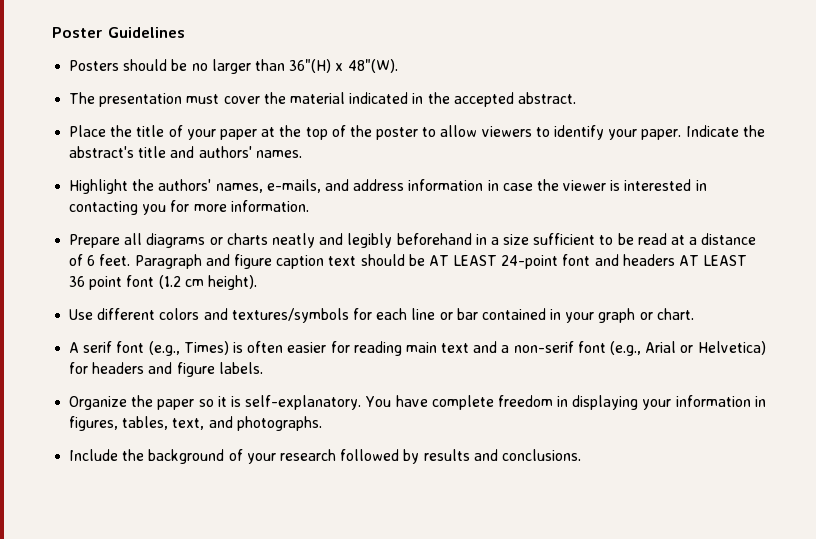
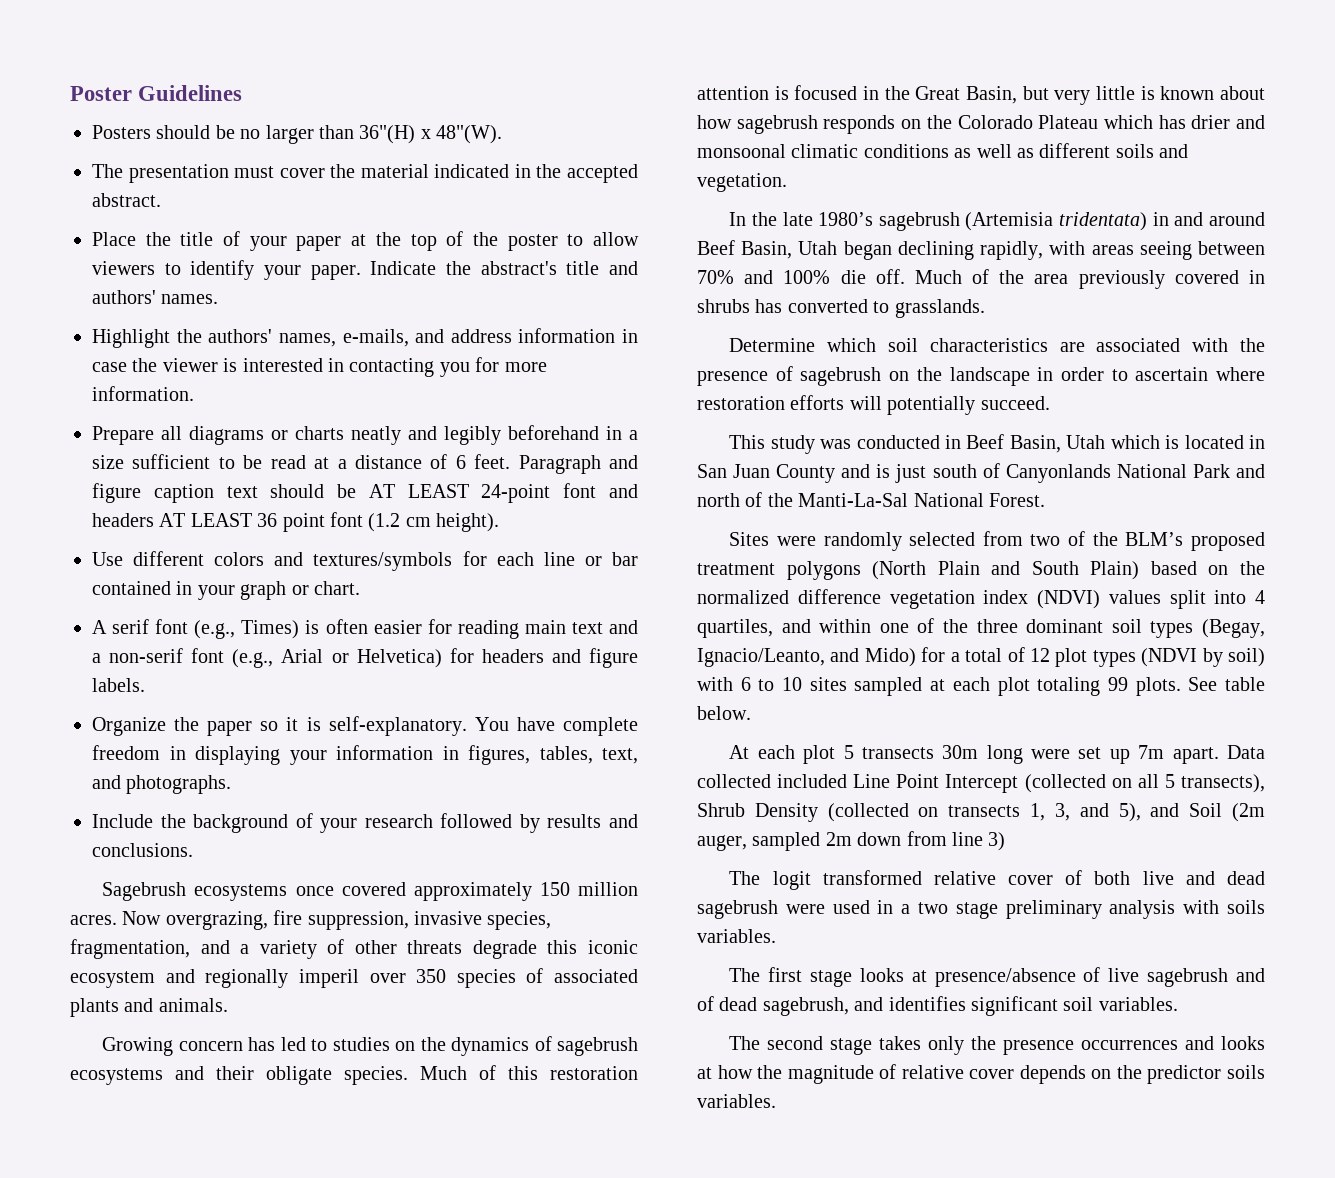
(581, 455) none -> [102,882,638,901] [70,910,552,930] [70,939,638,959] [70,968,638,988] [70,998,228,1017] [102,1036,638,1056] [70,1065,638,1085] [697,85,1265,105] [697,115,1265,134] [697,143,1189,158] [697,173,787,192] [729,212,1265,231] [697,240,1265,260] [697,269,1265,289] [697,299,985,318] [729,338,1265,352] [697,366,1265,386] [697,395,1050,415] [729,434,1265,454] [697,463,1265,483] [697,492,1045,507] [729,531,1265,551] [697,561,1265,580] [697,589,1265,609] [697,618,1265,638] [697,647,1265,667] [697,677,1265,696] [697,706,751,720] [729,745,1265,764] [697,774,1265,793] [697,803,1265,822] [697,831,1006,851] [729,870,1265,890] [697,900,1265,919] [697,929,776,943] [729,967,1265,987] [697,996,1178,1016] [729,1036,1265,1055] [697,1064,1265,1084] [697,1094,776,1108] // Sagebrush ecosystems once covered approximately 150 million acres. Now overgrazing, fire suppression, invasive species, fragmentation, and a variety of other threats degrade this iconic ecosystem and regionally imperil over 350 species of associated plants and animals. // Growing concern has led to studies on the dynamics of sagebrush ecosystems and their obligate species. Much of this restoration attention is focused in the Great Basin, but very little is known about how sagebrush responds on the Colorado Plateau which has drier and monsoonal climatic conditions as well as different soils and vegetation. // In the late 1980’s sagebrush (Artemisia tridentata) in and around Beef Basin, Utah began declining rapidly, with areas seeing between 70% and 100% die off. Much of the area previously covered in shrubs has converted to grasslands. // Determine which soil characteristics are associated with the presence of sagebrush on the landscape in order to ascertain where restoration efforts will potentially succeed. // This study was conducted in Beef Basin, Utah which is located in San Juan County and is just south of Canyonlands National Park and north of the Manti-La-Sal National Forest. // Sites were randomly selected from two of the BLM’s proposed treatment polygons (North Plain and South Plain) based on the normalized difference vegetation index (NDVI) values split into 4 quartiles, and within one of the three dominant soil types (Begay, Ignacio/Leanto, and Mido) for a total of 12 plot types (NDVI by soil) with 6 to 10 sites sampled at each plot totaling 99 plots. See table below. // At each plot 5 transects 30m long were set up 7m apart. Data collected included Line Point Intercept (collected on all 5 transects), Shrub Density (collected on transects 1, 3, and 5), and Soil (2m auger, sampled 2m down from line 3) // The logit transformed relative cover of both live and dead sagebrush were used in a two stage preliminary analysis with soils variables. // The first stage looks at presence/absence of live sagebrush and of dead sagebrush, and identifies significant soil variables. // The second stage takes only the presence occurrences and looks at how the magnitude of relative cover depends on the predictor soils variables.

